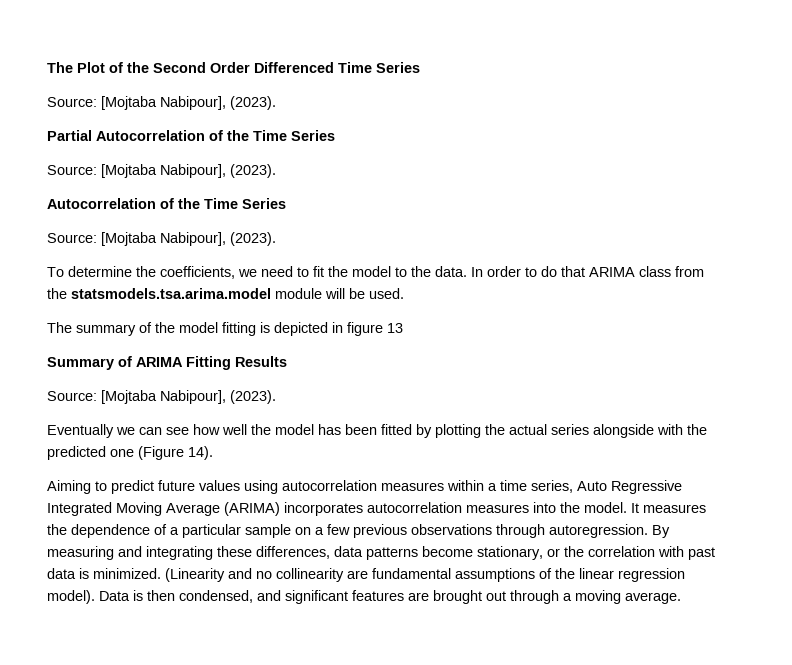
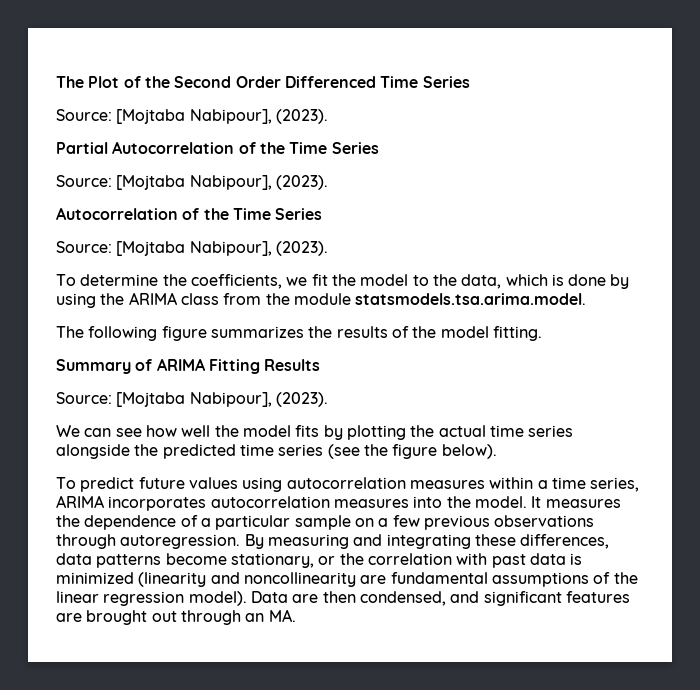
[261,266,309,277] need to -> (308, 281) none
[435,266,704,277] [47,288,404,299] [47,322,403,336] data. In order to do that ARIMA class from the statsmodels.tsa.arima.model module will be used. // The summary of the model fitting is depicted in figure 13 -> [461,274,630,289] [56,292,587,308] [56,326,542,341] data, which is done by using the ARIMA class from the module statsmodels.tsa.arima.model. // The following figure summarizes the results of the model fitting.
[47,424,135,438] Eventually we -> [56,425,80,437] We
[318,424,412,435] has been fitted -> [295,425,320,437] fits
(547, 429) none -> [489,425,524,437] time
[657,424,683,435] with -> (130, 451) none
[110,446,213,460] [47,480,107,494] one (Figure 14). // Aiming to -> [239,444,497,459] [56,477,76,489] time series (see the figure below). // To
[577,480,682,494] [47,502,280,516] Auto Regressive Integrated Moving Average (ARIMA) -> [56,495,104,508] ARIMA
[93,568,344,582] minimized. (Linearity and no collinearity -> [56,572,356,587] minimized (linearity and noncollinearity
[133,590,143,601] is -> [292,594,319,603] are
[563,590,681,604] a moving average. -> [245,609,296,622] an MA.

